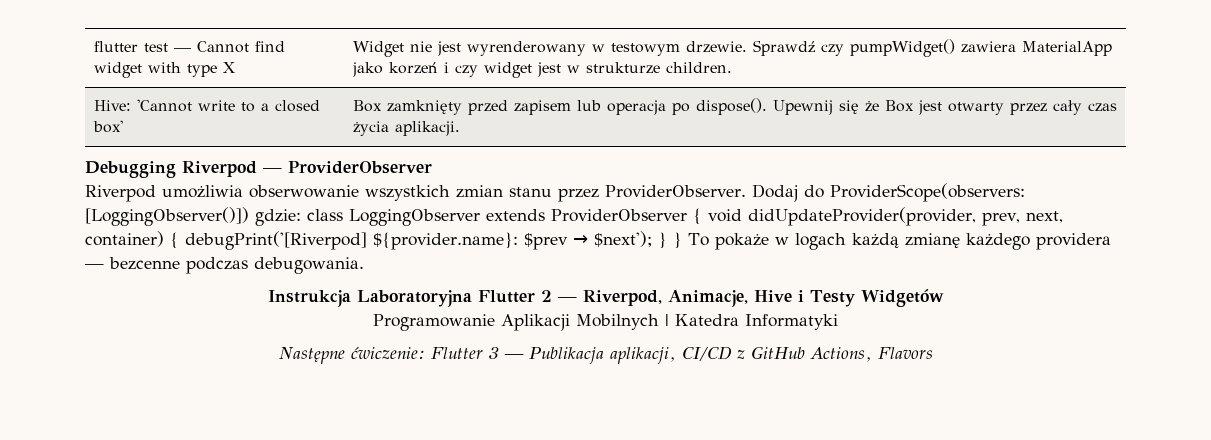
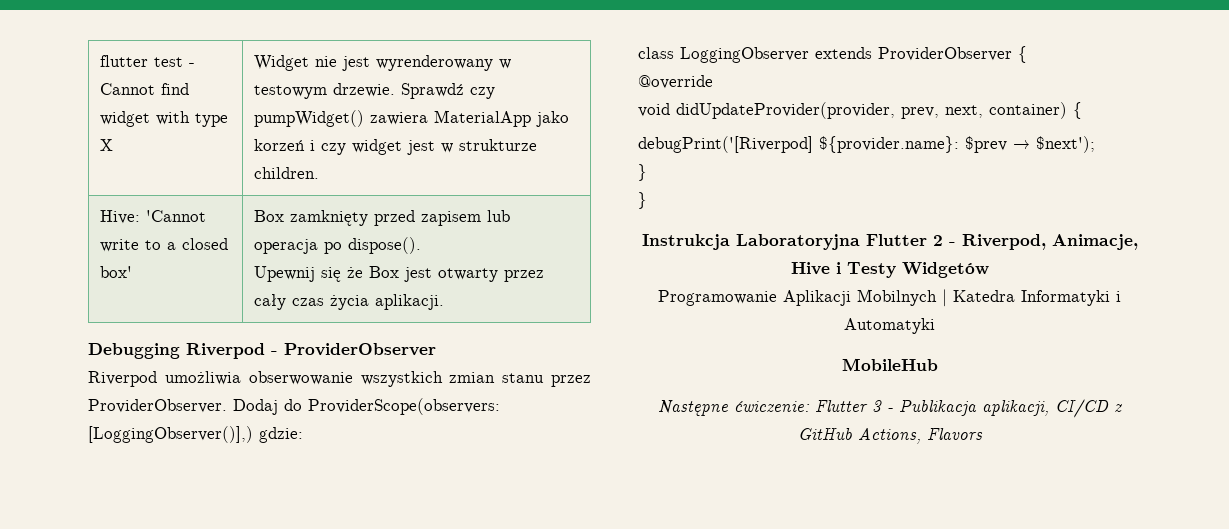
[173,48,191,52] — -> [189,63,196,67] -
(767, 106) none -> (422, 245) //
[263,168,282,173] — -> [271,351,278,355] -
[85,207,249,226] [LoggingObserver()]) -> [88,426,253,443] [LoggingObserver()],)
(301, 217) none -> (303, 435) //
(702, 216) none -> [638,75,713,89] // @override //
(179, 240) none -> (1082, 110) //
[657,232,1111,250] [85,257,364,274] } } To pokaże w logach każdą zmianę każdego providera — bezcenne podczas debugowania. -> [638,164,647,181] [638,192,647,209] // } // }
[557,297,577,302] — -> [948,242,956,246] -
(838, 322) none -> [1116,291,1121,302] [844,318,935,334] [841,358,938,371] i Automatyki // MobileHub
[503,354,524,359] — -> [887,408,893,412] -

